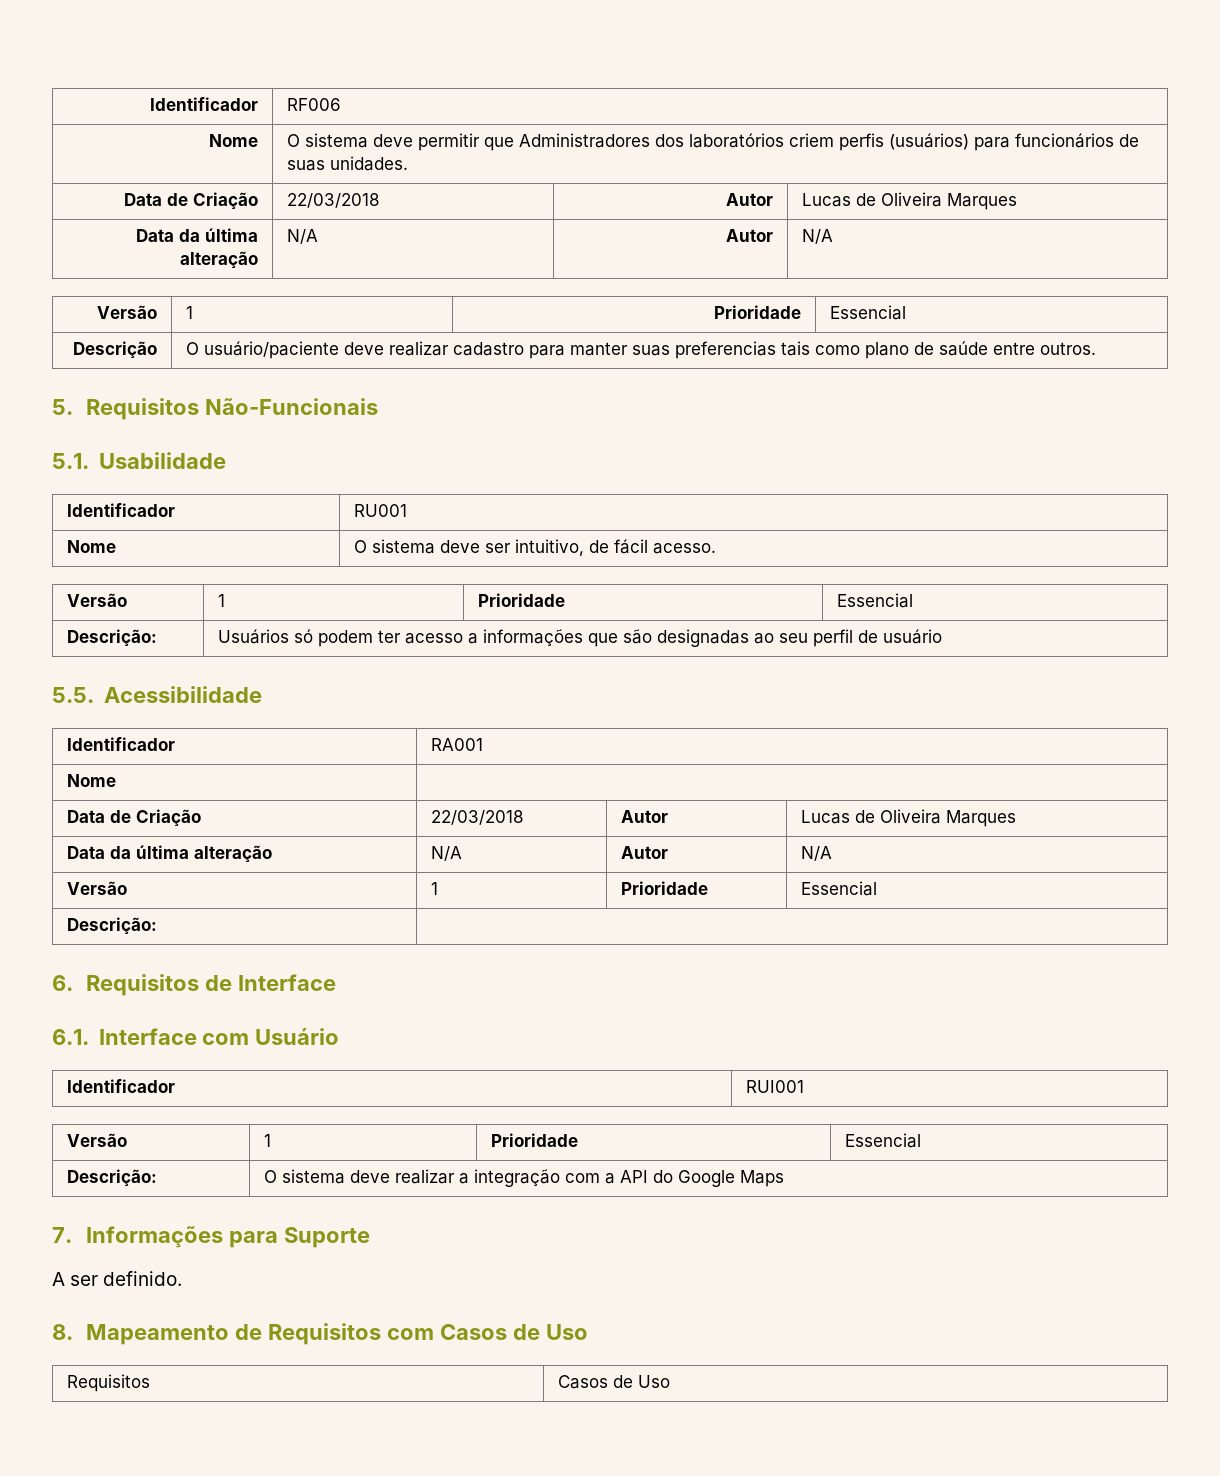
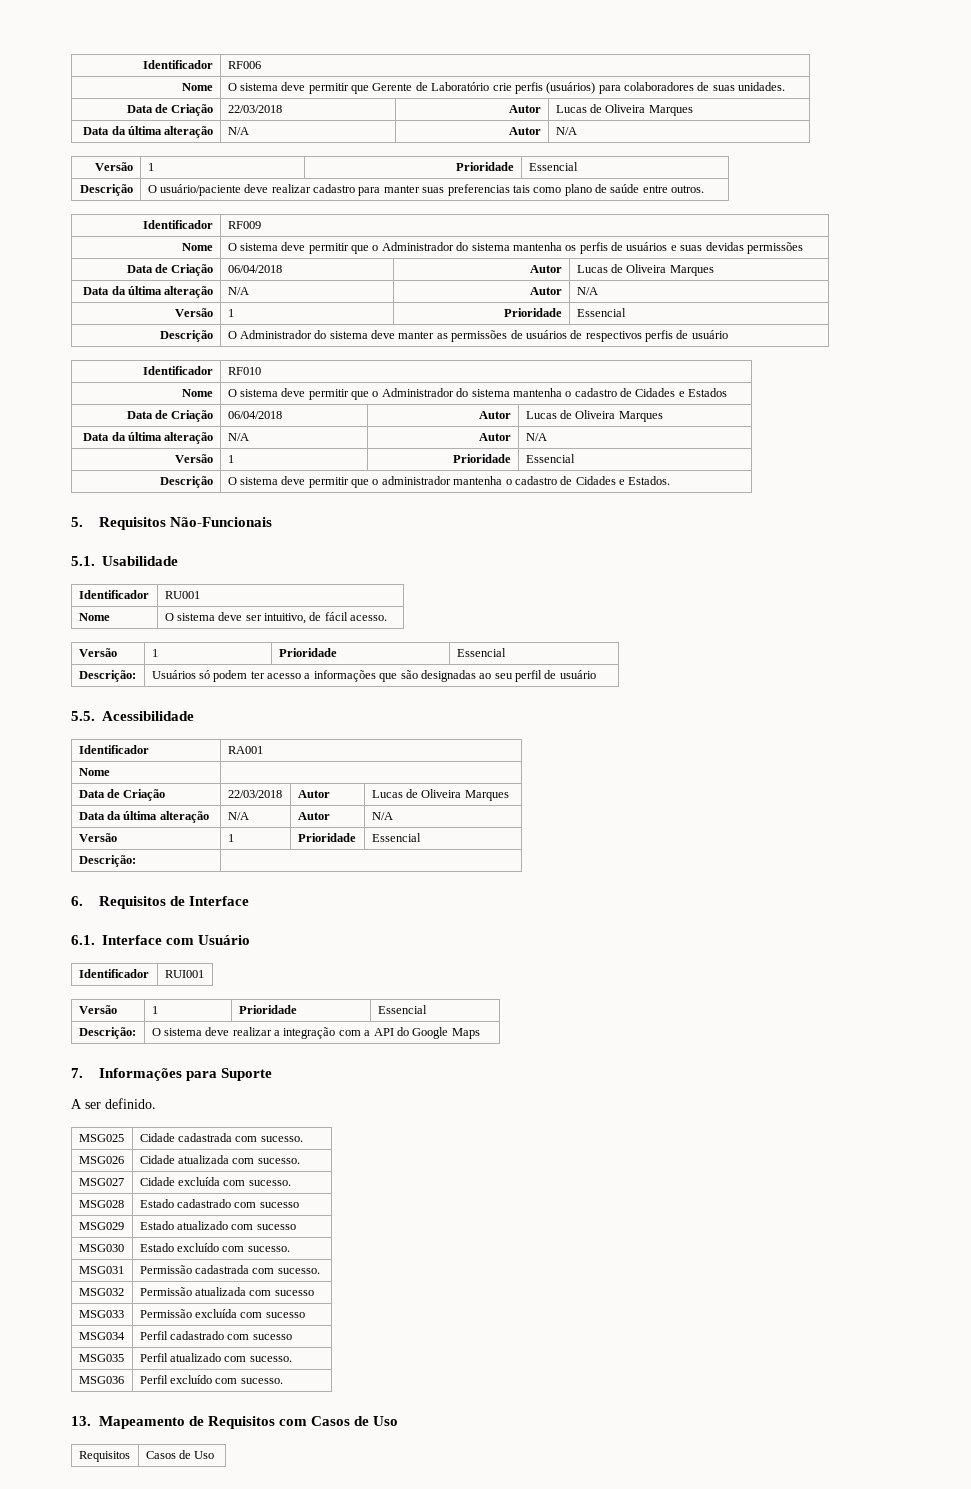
[519,133,835,148] Administradores dos laboratórios criem -> [372,82,512,91] Gerente de Laboratório crie
[1015,133,1115,148] funcionários -> [624,82,695,91] colaboradores
(1097, 348) none -> [143,220,214,229] [227,221,261,229] [182,243,214,251] [227,242,803,254] [126,264,214,276] [227,265,282,273] [530,265,563,273] [576,264,714,276] [83,286,214,298] [227,287,249,295] [530,287,563,295] [576,287,598,295] [175,308,214,317] [227,309,234,317] [504,308,563,317] [576,308,626,317] [160,330,214,342] [227,330,728,342] [143,366,214,375] [227,367,261,375] [182,389,214,397] [227,388,728,400] [126,410,214,422] [227,411,282,419] [479,411,512,419] [525,410,663,422] [83,432,214,444] [227,433,249,441] [479,433,512,441] [525,433,547,441] [175,454,214,463] [227,455,234,463] [453,454,512,463] [525,454,575,463] [160,476,214,488] [227,476,671,488] // Identificador | RF009 // Nome | O sistema deve permitir que o Administrador do sistema mantenha os perfis de usuários e suas devidas permissões // Data de Criação | 06/04/2018 | Autor | Lucas de Oliveira Marques // Data da última alteração | N/A | Autor | N/A // Versão | 1 | Prioridade | Essencial // Descrição | O Administrador do sistema deve manter as permissões de usuários de respectivos perfis de usuário // Identificador | RF010 // Nome | O sistema deve permitir que o Administrador do sistema mantenha o cadastro de Cidades e Estados // Data de Criação | 06/04/2018 | Autor | Lucas de Oliveira Marques // Data da última alteração | N/A | Autor | N/A // Versão | 1 | Prioridade | Essencial // Descrição | O sistema deve permitir que o administrador mantenha o cadastro de Cidades e Estados.
[52,1324,73,1340] // 8. -> [78,1134,124,1142] [139,1133,303,1142] [78,1156,124,1164] [139,1155,300,1164] [78,1178,124,1186] [139,1177,291,1186] [78,1200,124,1208] [139,1199,299,1208] [78,1222,124,1230] [139,1221,296,1230] [78,1244,124,1252] [139,1243,290,1252] [78,1266,124,1274] [139,1265,320,1274] [78,1288,124,1296] [139,1287,314,1296] [78,1310,124,1318] [139,1309,305,1318] [78,1332,125,1340] [139,1331,292,1340] [78,1354,124,1362] [139,1353,292,1362] [78,1376,124,1384] [139,1375,283,1384] [71,1416,91,1426] // MSG025 | Cidade cadastrada com sucesso. // MSG026 | Cidade atualizada com sucesso. // MSG027 | Cidade excluída com sucesso. // MSG028 | Estado cadastrado com sucesso // MSG029 | Estado atualizado com sucesso // MSG030 | Estado excluído com sucesso. // MSG031 | Permissão cadastrada com sucesso. // MSG032 | Permissão atualizada com sucesso // MSG033 | Permissão excluída com sucesso // MSG034 | Perfil cadastrado com sucesso // MSG035 | Perfil atualizado com sucesso. // MSG036 | Perfil excluído com sucesso. // 13.

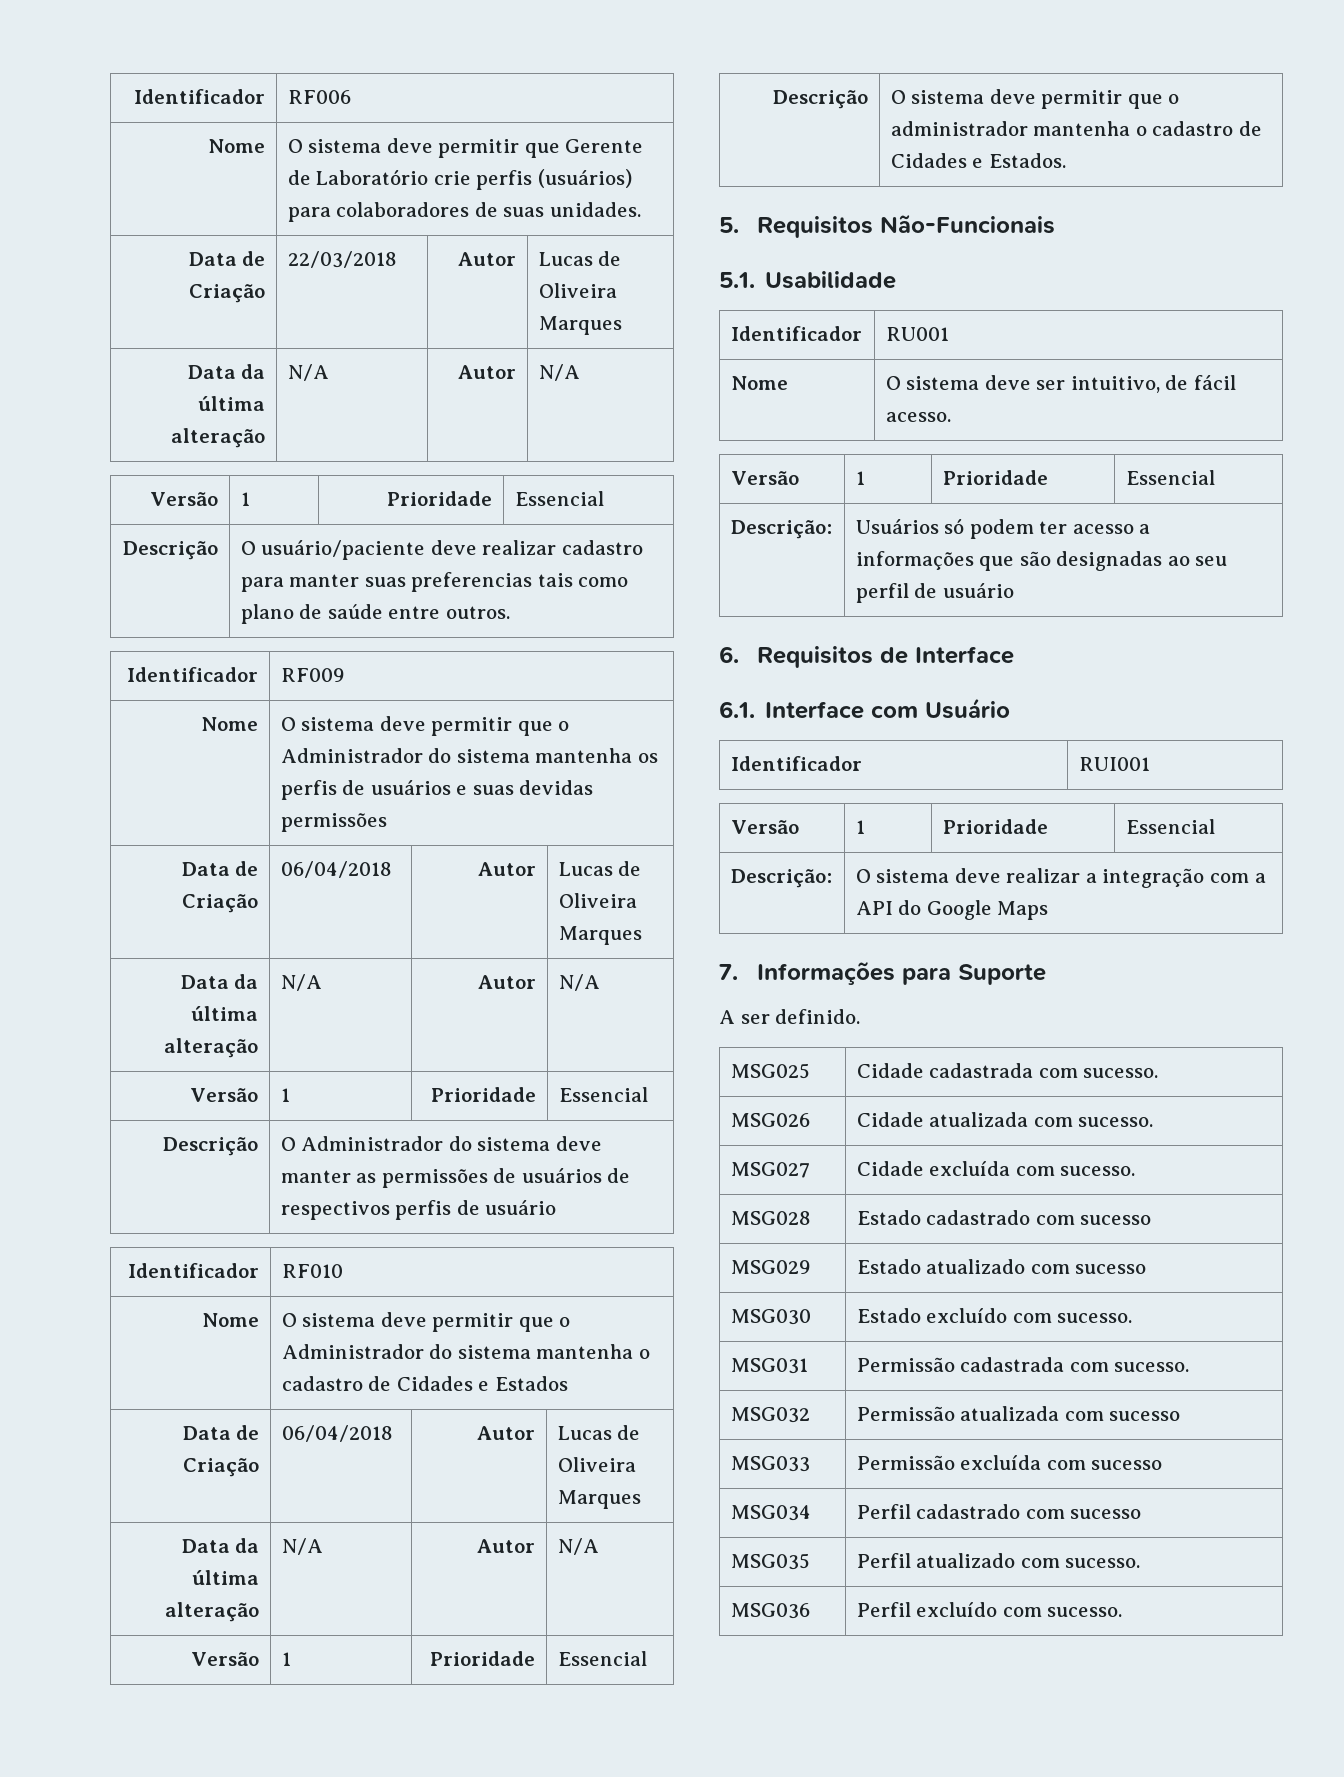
[71,711,194,721] [78,745,149,754] [227,746,263,754] [78,768,110,776] [78,789,166,801] [227,790,282,798] [297,790,330,798] [371,789,509,801] [78,811,209,823] [227,812,249,820] [297,812,330,820] [371,812,393,820] [78,833,117,842] [227,834,234,842] [297,833,356,842] [371,833,421,842] [78,855,136,867] // 5.5. Acessibilidade // Identificador | RA001 // Nome | // Data de Criação | 22/03/2018 | Autor | Lucas de Oliveira Marques // Data da última alteração | N/A | Autor | N/A // Versão | 1 | Prioridade | Essencial // Descrição: | -> (1014, 590) none
[71,1416,398,1429] [78,1451,130,1462] [145,1450,215,1459] // 13. Mapeamento de Requisitos com Casos de Uso // Requisitos | Casos de Uso -> (1123, 1612) none

